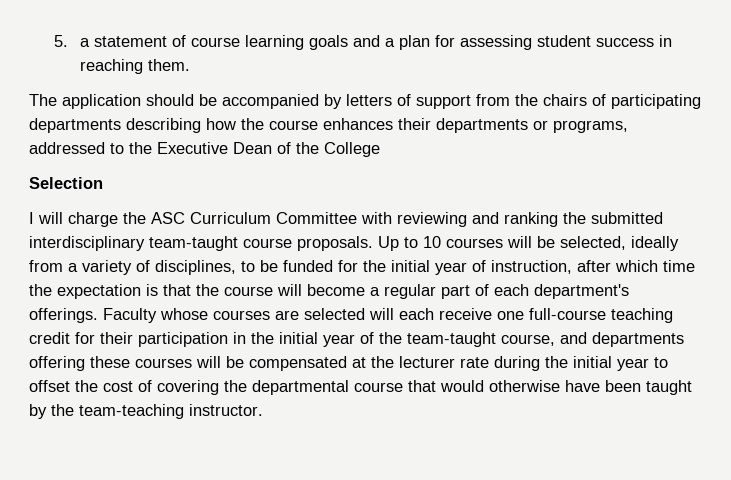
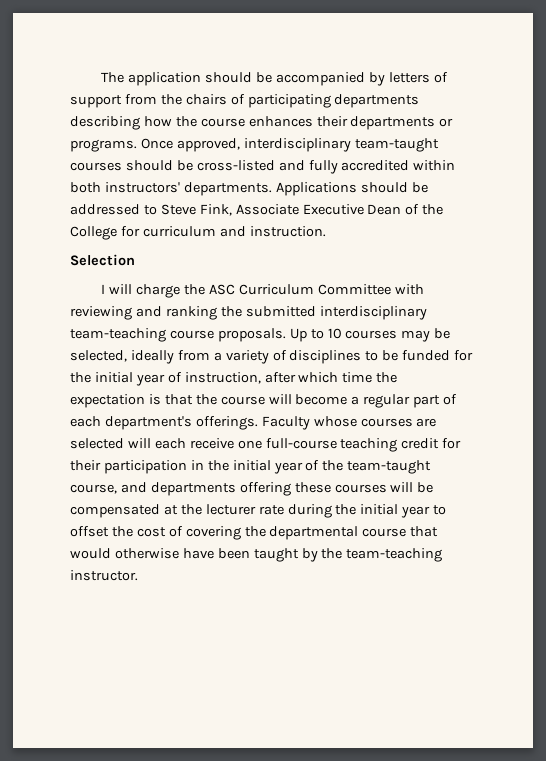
[54,35,672,50] [79,59,190,74] 5. a statement of course learning goals and a plan for assessing student success in reaching them. // -> (101, 77) none
[553,120,628,133] [29,142,152,154] programs, addressed to the -> [70,138,439,152] [70,160,456,174] [70,182,428,196] [70,204,299,216] programs. Once approved, interdisciplinary team-taught courses should be cross-listed and fully accredited within both instructors' departments. Applications should be addressed to Steve Fink, Associate
(380, 149) none -> [120,226,326,237] for curriculum and instruction.
[149,236,238,251] team-taught -> [70,328,166,342] team-teaching
[507,236,532,248] will -> [401,330,431,342] may
[155,260,236,275] disciplines, -> [289,350,362,364] disciplines

